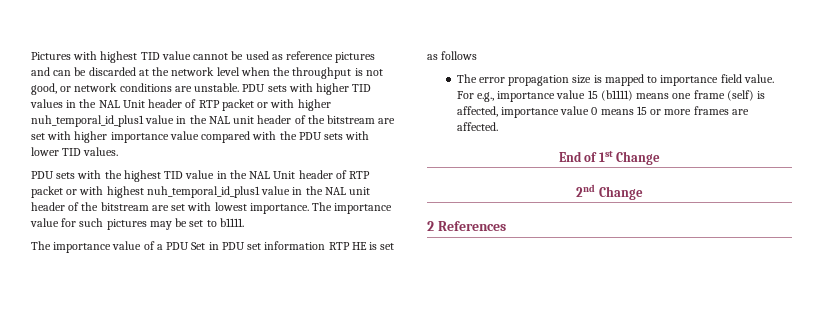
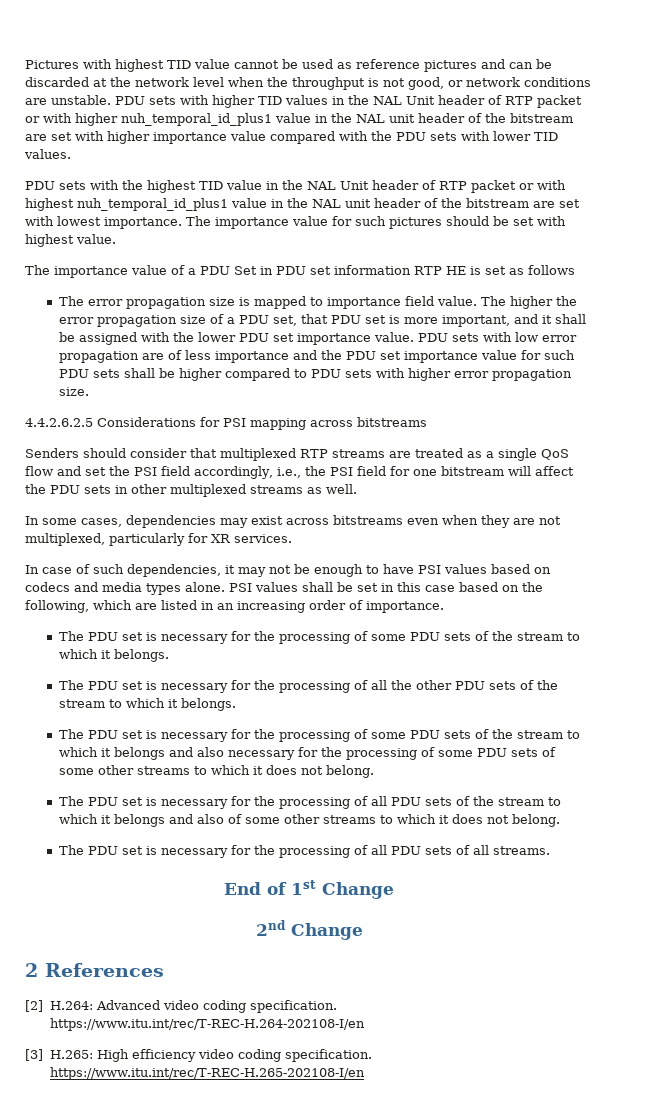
[149,218,244,230] may be set to b1111. -> [446,216,566,226] [25,234,116,247] should be set with highest value.
[456,90,766,102] [456,106,749,118] [456,122,498,131] For e.g., importance value 15 (b1111) means one frame (self) is affected, importance value 0 means 15 or more frames are affected. -> [480,296,577,309] [58,314,586,327] [58,332,577,345] [58,350,575,363] [58,368,572,381] [58,387,89,396] [25,417,427,430] [25,448,569,461] [25,466,574,479] [25,484,357,497] [25,515,561,528] [25,533,292,546] [25,564,551,577] [25,582,543,595] [25,600,444,613] [58,631,580,644] [58,649,169,662] [58,680,558,693] [58,698,236,711] [58,729,580,742] [58,747,556,760] [58,765,374,778] [58,796,561,809] [58,814,560,827] [58,845,550,858] The higher the error propagation size of a PDU set, that PDU set is more important, and it shall be assigned with the lower PDU set importance value. PDU sets with low error propagation are of less importance and the PDU set importance value for such PDU sets shall be higher compared to PDU sets with higher error propagation size. // 4.4.2.6.2.5 Considerations for PSI mapping across bitstreams // Senders should consider that multiplexed RTP streams are treated as a single QoS flow and set the PSI field accordingly, i.e., the PSI field for one bitstream will affect the PDU sets in other multiplexed streams as well. // In some cases, dependencies may exist across bitstreams even when they are not multiplexed, particularly for XR services. // In case of such dependencies, it may not be enough to have PSI values based on codecs and media types alone. PSI values shall be set in this case based on the following, which are listed in an increasing order of importance. // The PDU set is necessary for the processing of some PDU sets of the stream to which it belongs. // The PDU set is necessary for the processing of all the other PDU sets of the stream to which it belongs. // The PDU set is necessary for the processing of some PDU sets of the stream to which it belongs and also necessary for the processing of some PDU sets of some other streams to which it does not belong. // The PDU set is necessary for the processing of all PDU sets of the stream to which it belongs and also of some other streams to which it does not belong. // The PDU set is necessary for the processing of all PDU sets of all streams.
(506, 226) none -> [25,1000,337,1013] [49,1018,366,1031] [25,1049,372,1062] [49,1067,366,1080] // [2] H.264: Advanced video coding specification. https://www.itu.int/rec/T-REC-H.264-202108-I/en // [3] H.265: High efficiency video coding specification. https://www.itu.int/rec/T-REC-H.265-202108-I/en

